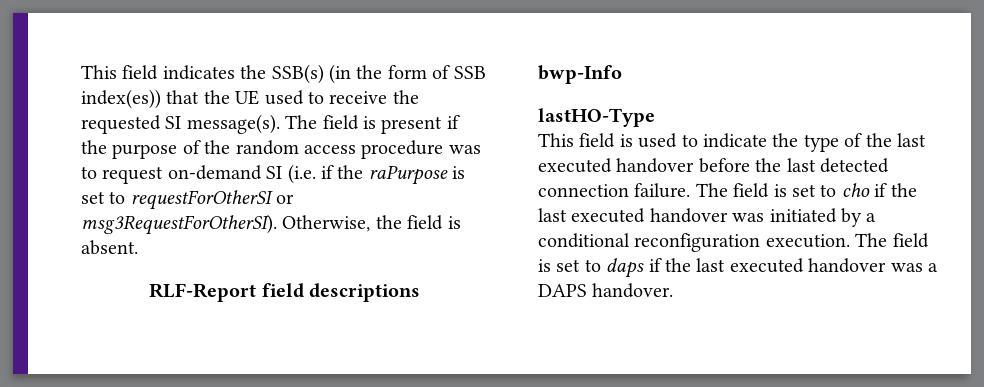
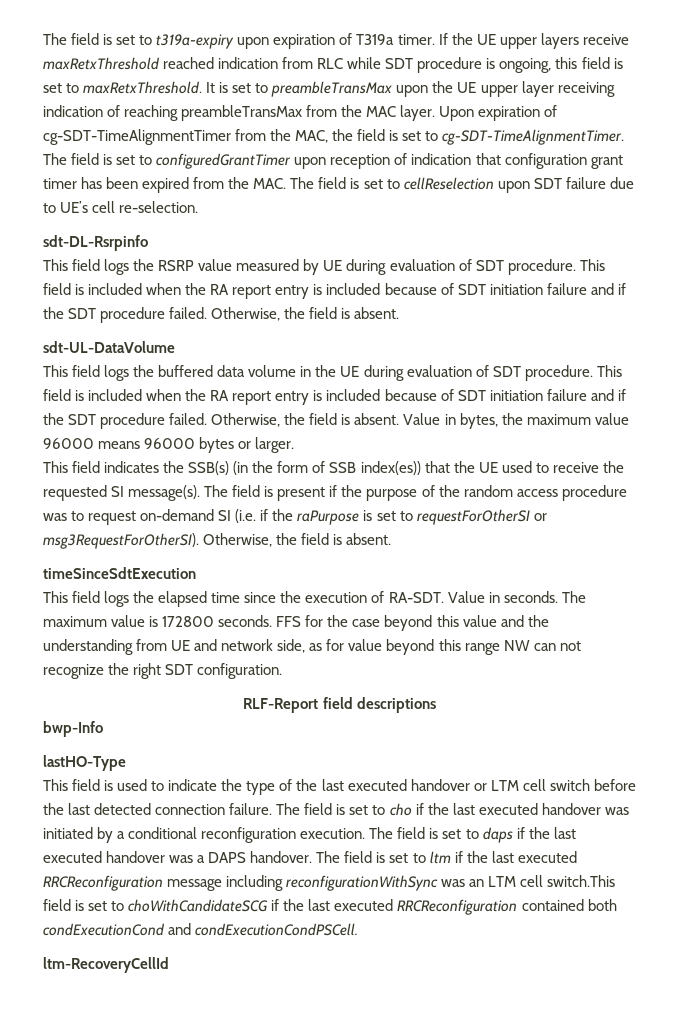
(81, 72) none -> [43,33,629,49] [43,57,623,73] [43,81,615,97] [43,105,558,121] [43,129,625,145] [43,153,623,169] [43,177,634,193] [43,201,199,213] [43,235,148,251] [43,259,605,275] [43,283,626,299] [43,307,400,323] [43,341,175,353] [43,365,622,381] [43,389,626,405] [43,413,629,429] [43,437,295,453] The field is set to t319a-expiry upon expiration of T319a timer. If the UE upper layers receive maxRetxThreshold reached indication from RLC while SDT procedure is ongoing, this field is set to maxRetxThreshold. It is set to preambleTransMax upon the UE upper layer receiving indication of reaching preambleTransMax from the MAC layer. Upon expiration of cg-SDT-TimeAlignmentTimer from the MAC, the field is set to cg-SDT-TimeAlignmentTimer. The field is set to configuredGrantTimer upon reception of indication that configuration grant timer has been expired from the MAC. The field is set to cellReselection upon SDT failure due to UE’s cell re-selection. // sdt-DL-Rsrpinfo // This field logs the RSRP value measured by UE during evaluation of SDT procedure. This field is included when the RA report entry is included because of SDT initiation failure and if the SDT procedure failed. Otherwise, the field is absent. // sdt-UL-DataVolume // This field logs the buffered data volume in the UE during evaluation of SDT procedure. This field is included when the RA report entry is included because of SDT initiation failure and if the SDT procedure failed. Otherwise, the field is absent. Value in bytes, the maximum value 96000 means 96000 bytes or larger. //
(138, 247) none -> [43,567,196,579] [43,591,586,607] [43,615,549,631] [43,639,581,655] [43,663,283,679] // timeSinceSdtExecution // This field logs the elapsed time since the execution of RA-SDT. Value in seconds. The maximum value is 172800 seconds. FFS for the case beyond this value and the understanding from UE and network side, as for value beyond this range NW can not recognize the right SDT configuration.
(695, 165) none -> [473,779,590,791] or LTM cell switch
(674, 290) none -> [316,851,577,864] [43,875,616,891] [43,899,617,915] [43,923,359,936] [43,957,169,973] The field is set to ltm if the last executed RRCReconfiguration message including reconfigurationWithSync was an LTM cell switch.This field is set to choWithCandidateSCG if the last executed RRCReconfiguration contained both condExecutionCond and condExecutionCondPSCell. // ltm-RecoveryCellId

